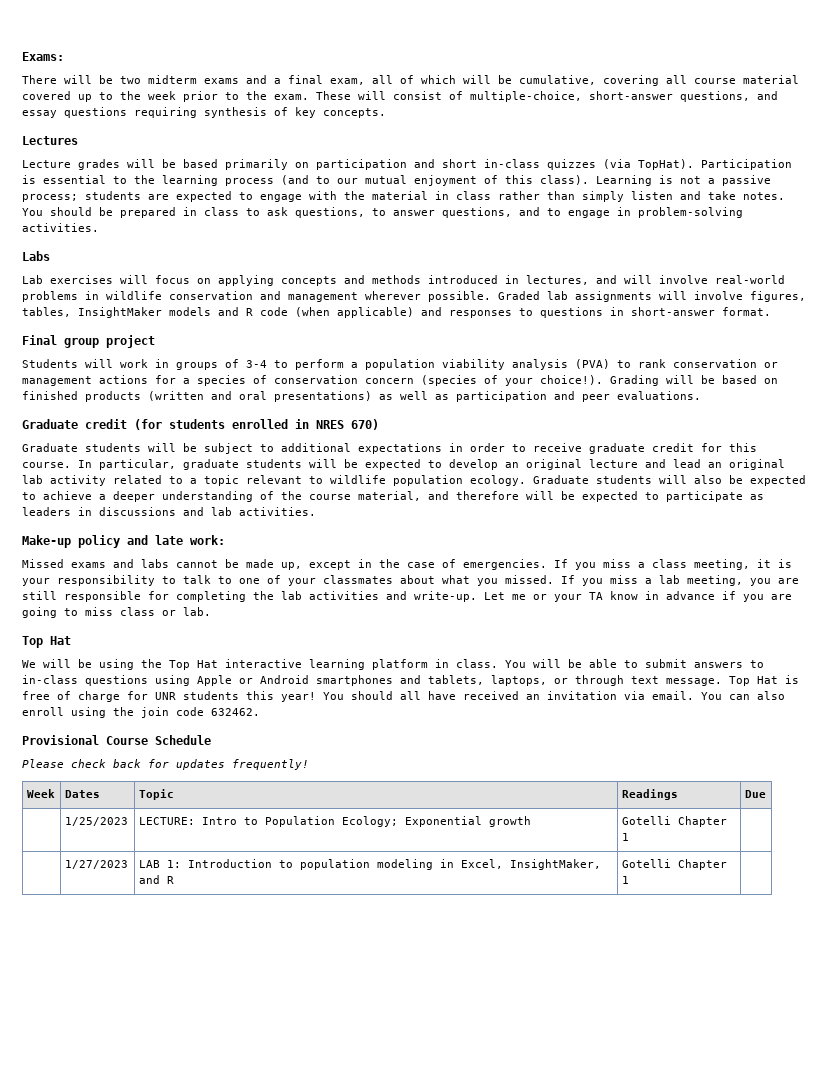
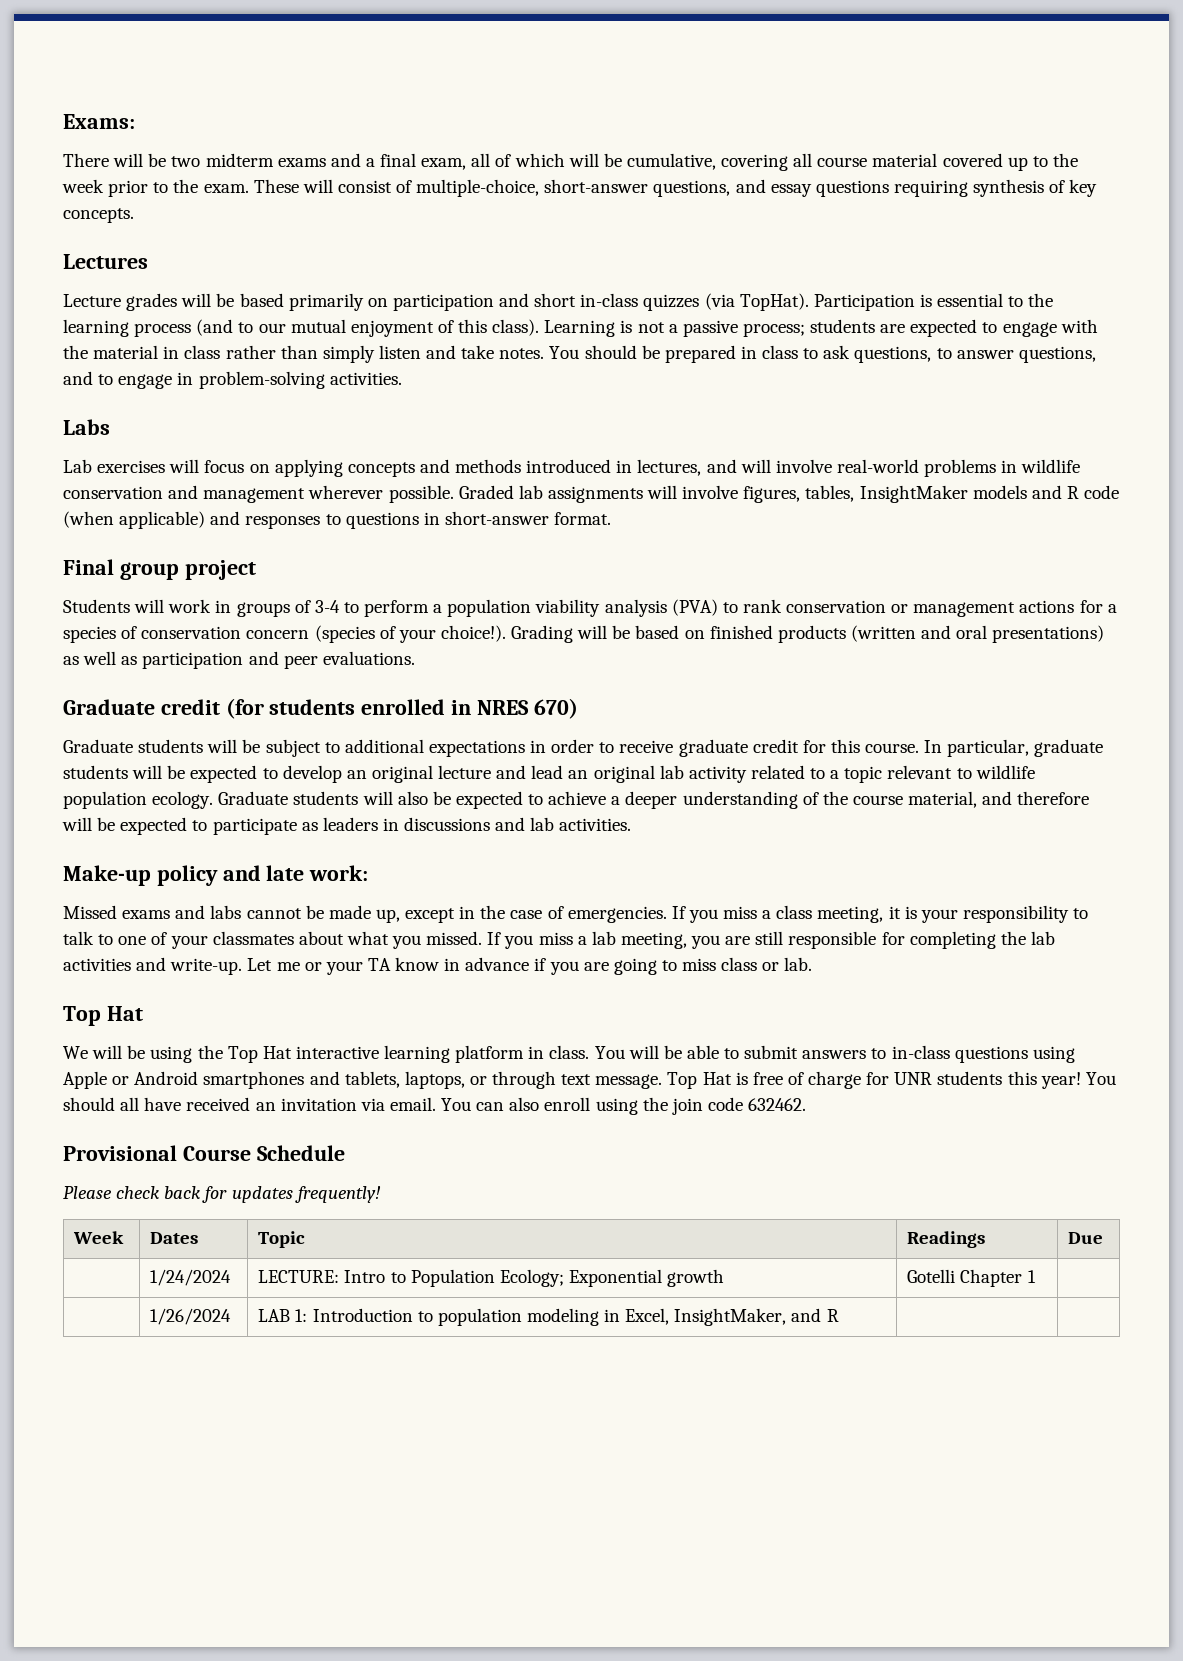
[64,817,128,826] 1/25/2023 -> [150,1269,232,1286] 1/24/2024
[64,860,128,869] 1/27/2023 -> [150,1308,232,1325] 1/26/2024
[621,859,727,870] [621,876,629,884] Gotelli Chapter 1 -> (839, 1315) none

